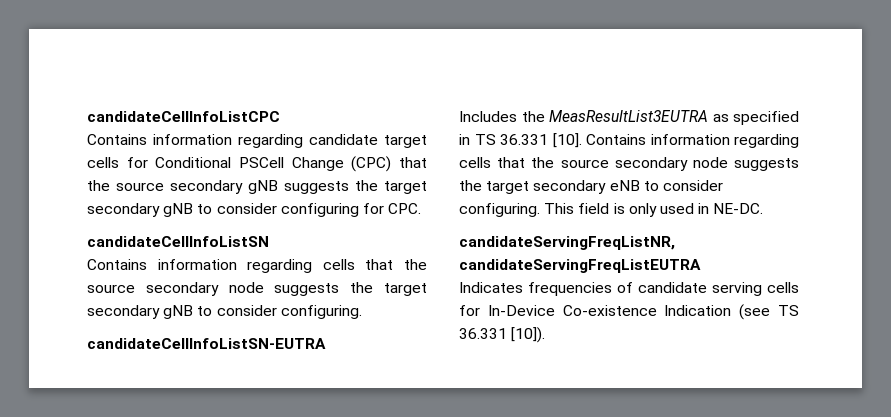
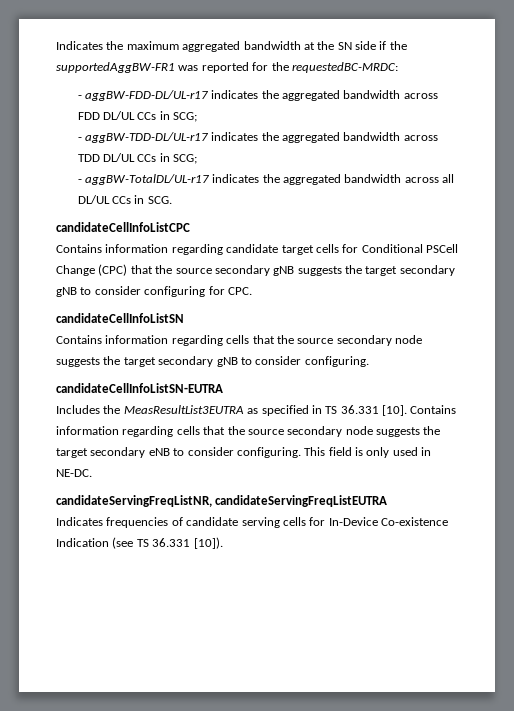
(87, 116) none -> [56,41,407,52] [56,62,398,73] [77,90,438,101] [77,111,198,122] [77,132,438,143] [77,153,198,164] [77,174,455,185] [77,195,172,204] Indicates the maximum aggregated bandwidth at the SN side if the supportedAggBW-FR1 was reported for the requestedBC-MRDC: // - aggBW-FDD-DL/UL-r17 indicates the aggregated bandwidth across FDD DL/UL CCs in SCG; // - aggBW-TDD-DL/UL-r17 indicates the aggregated bandwidth across TDD DL/UL CCs in SCG; // - aggBW-TotalDL/UL-r17 indicates the aggregated bandwidth across all DL/UL CCs in SCG. //

